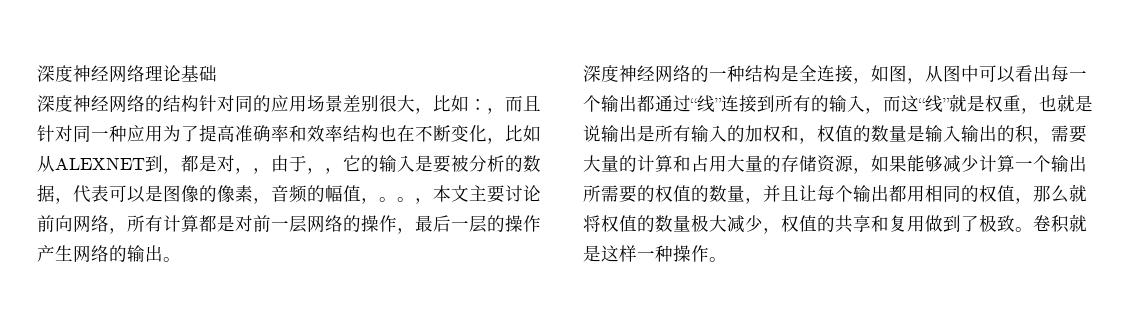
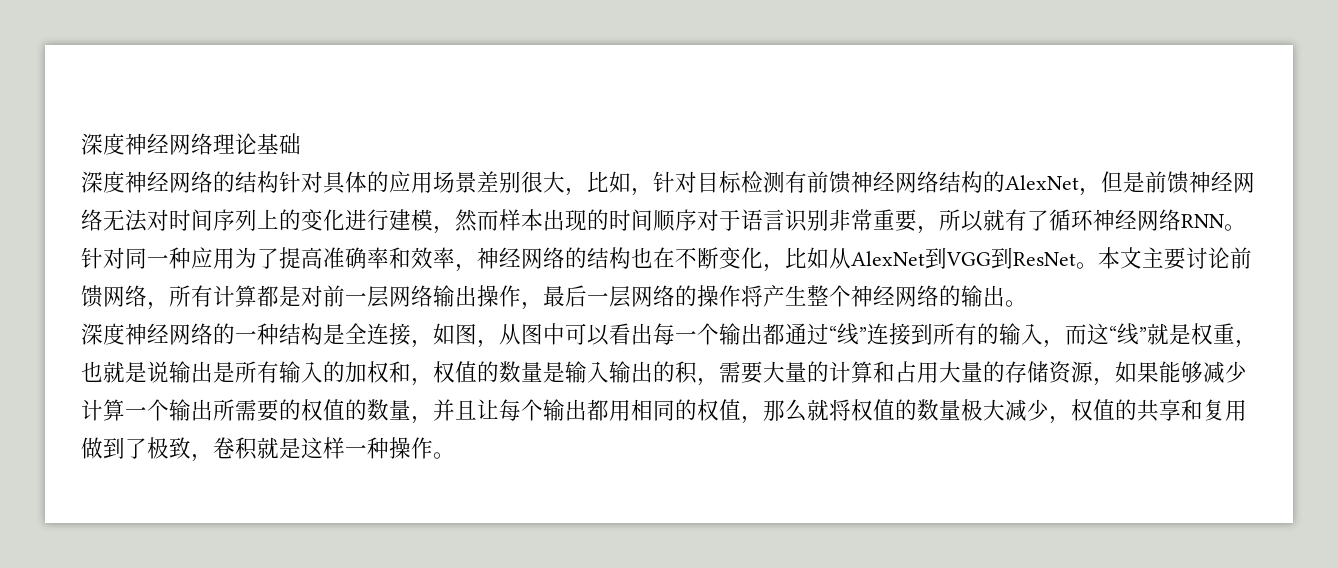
[235,95,253,112] 同 -> [323,171,367,194] 具体
[469,95,541,114] ：，而且 -> [631,171,1255,196] [81,209,1246,234] ，针对目标检测有前馈神经网络结构的AlexNet，但是前馈神经网络无法对时间序列上的变化进行建模，然而样本出现的时间顺序对于语言识别非常重要，所以就有了循环神经网络RNN。
(343, 133) none -> [455,247,587,272] ，神经网络的
[55,155,541,174] [37,184,433,204] ALEXNET到，都是对，，由于，，它的输入是要被分析的数据，代表可以是图像的像素，音频的幅值，。。， -> [851,247,1098,269] AlexNet到VGG到ResNet。
[55,215,73,232] 向 -> [81,285,103,308] 馈
[343,215,361,232] 的 -> [433,285,477,307] 输出
[487,215,541,232] [37,245,73,262] 的操作产生 -> [631,285,895,307] 网络的操作将产生整个神经
[1015,227,1033,232] 。 -> [191,454,213,462] ，

